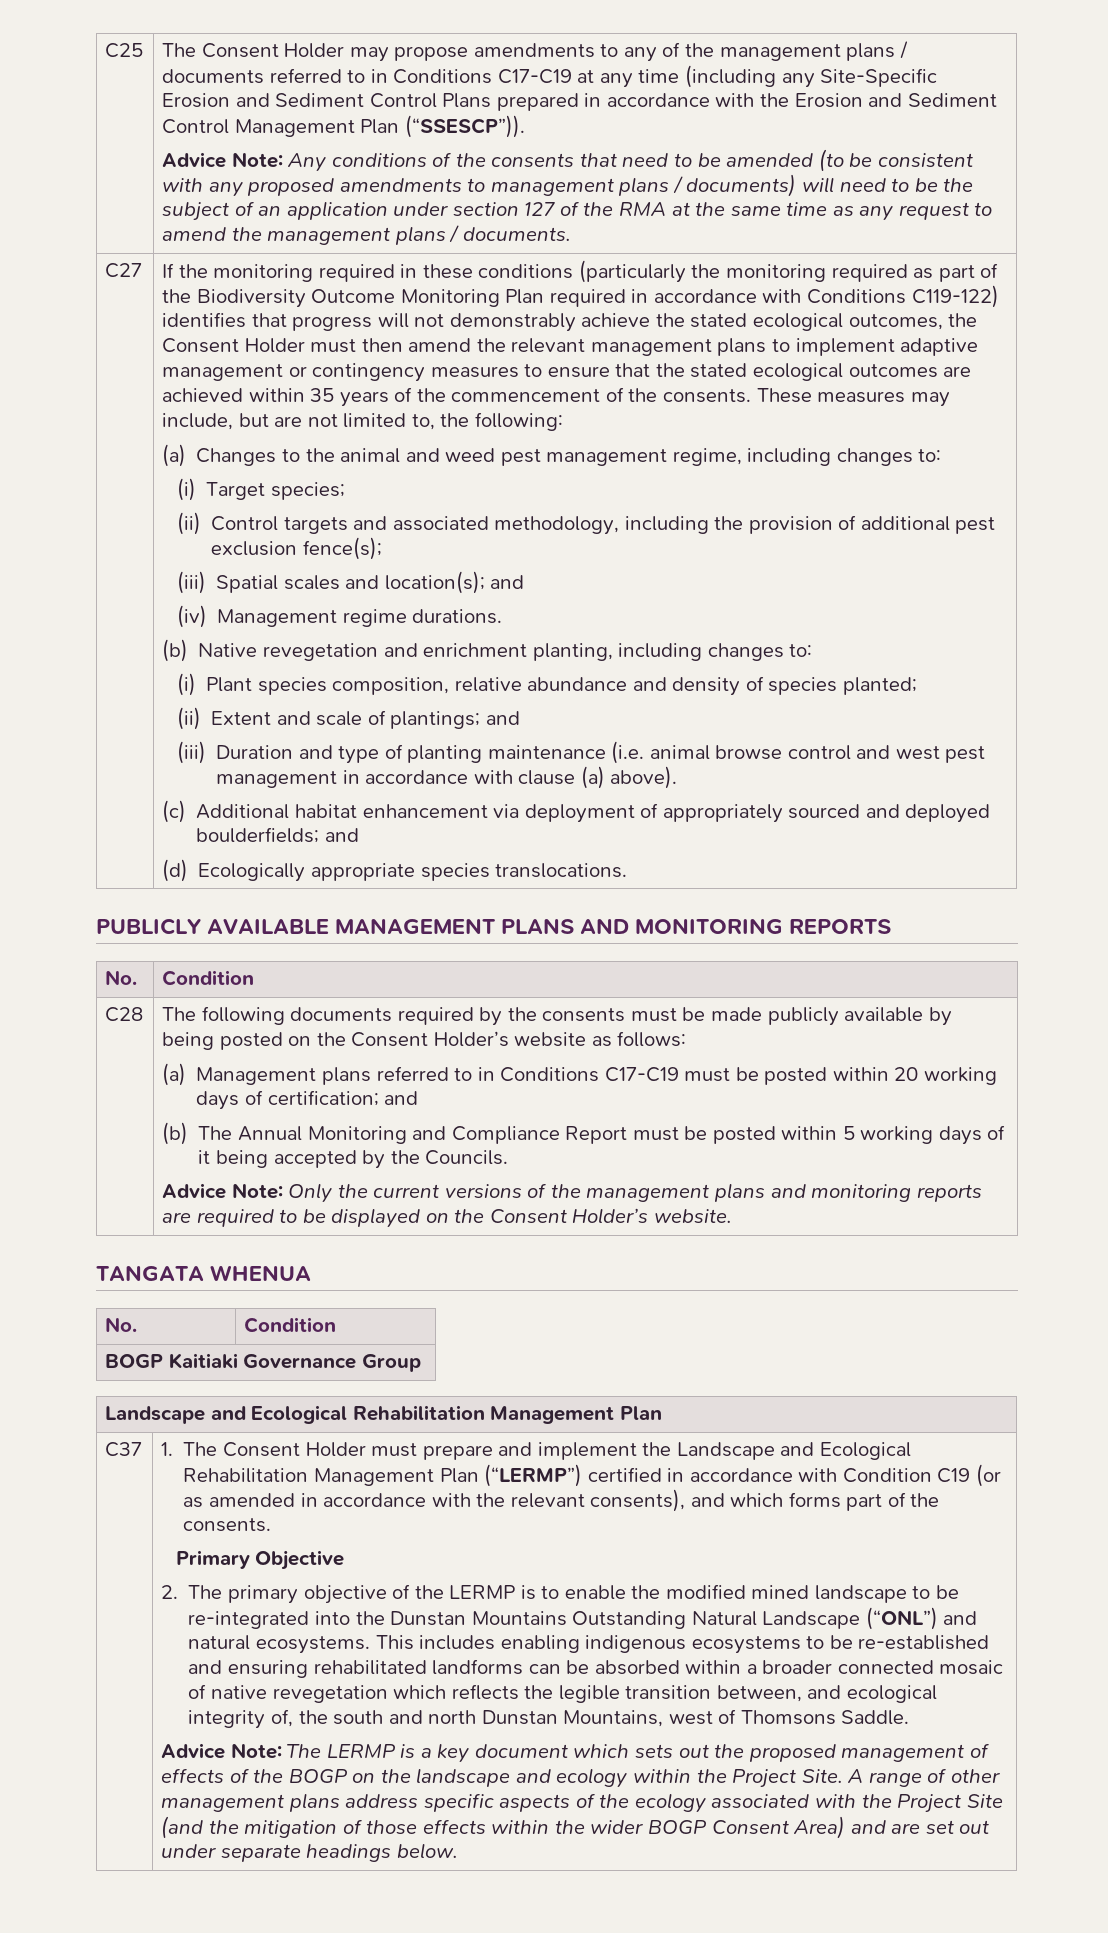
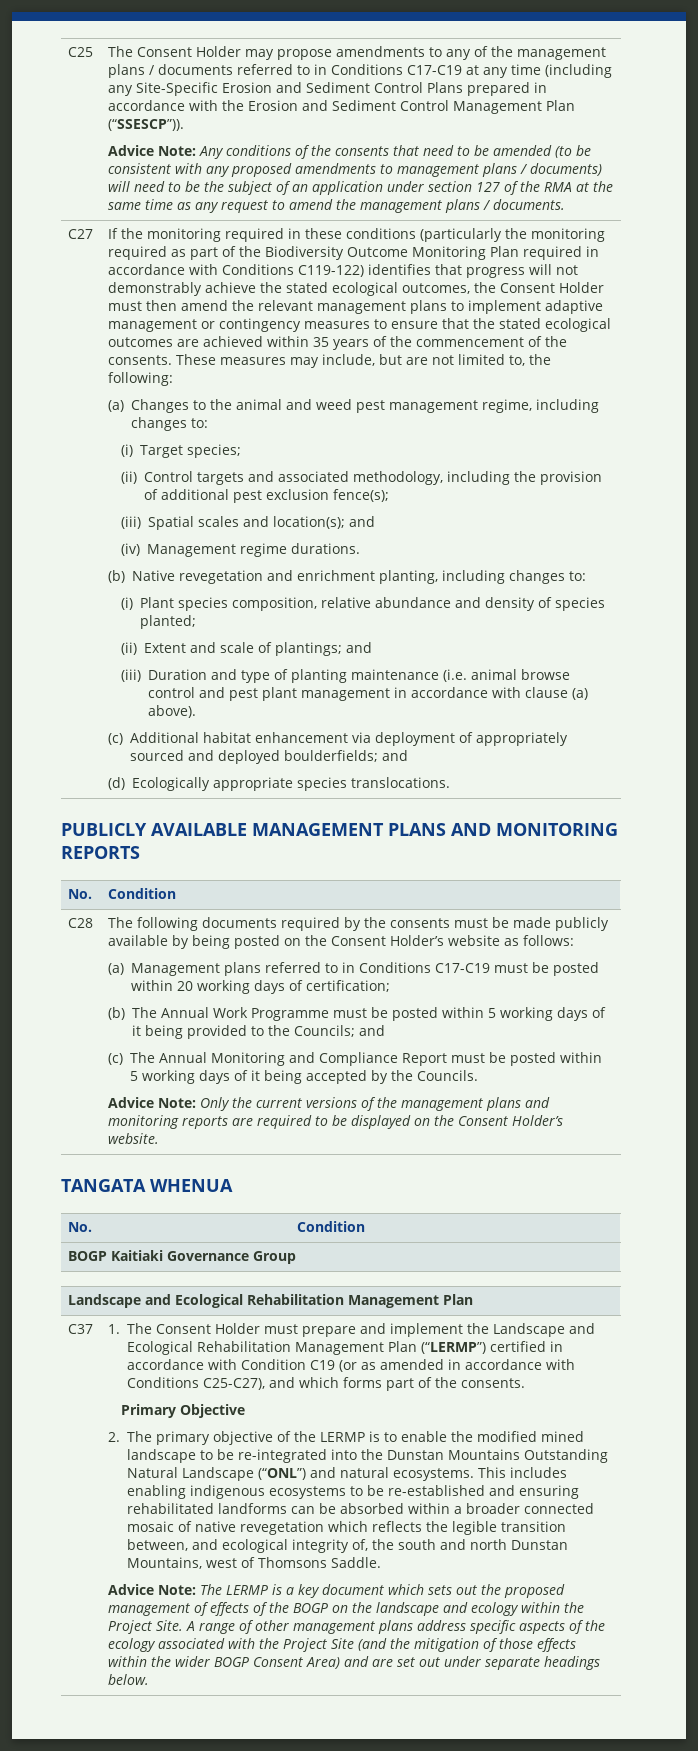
[895,746,986,763] west pest -> [229,687,298,701] pest plant
[384,1091,419,1105] [162,1122,189,1145] and // (b) -> [108,1007,607,1021] [132,1025,386,1039] [108,1053,124,1065] // (b) The Annual Work Programme must be posted within 5 working days of it being provided to the Councils; and // (c)
[476,1489,686,1512] the relevant consents), -> [127,1377,266,1390] Conditions C25-C27),

